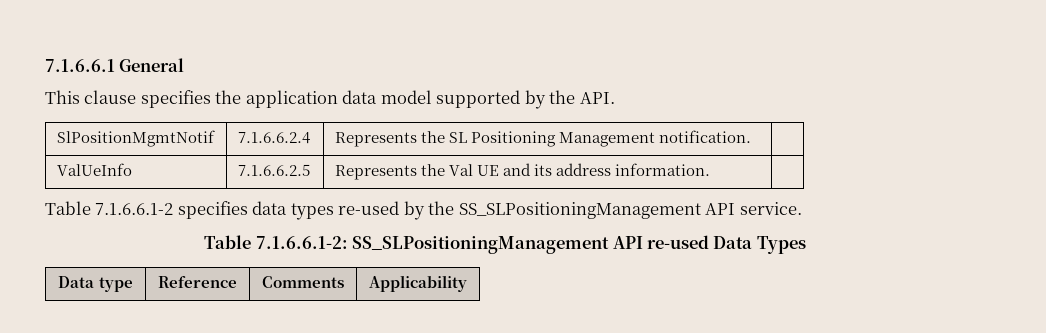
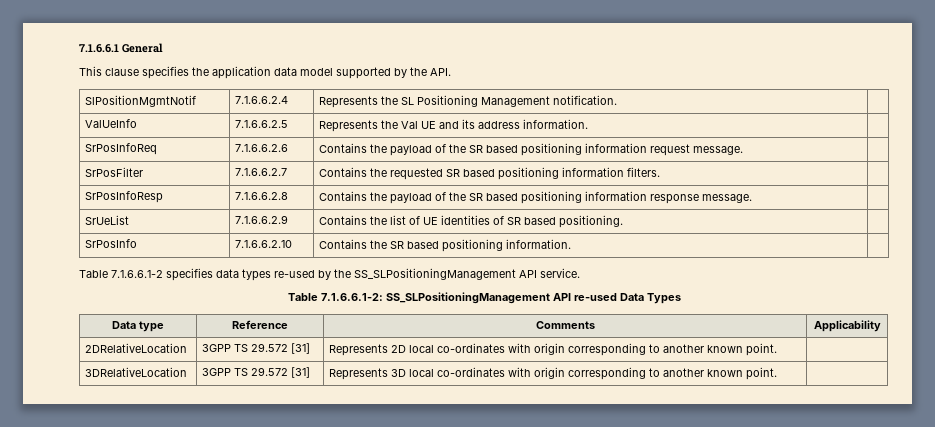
(711, 169) none -> [84,143,157,155] [234,144,288,152] [318,143,743,156] [84,167,143,177] [234,168,287,176] [318,167,660,180] [84,191,163,203] [234,192,288,200] [318,191,752,204] [84,215,129,225] [234,215,288,224] [318,215,623,228] [84,239,137,248] [234,240,292,248] [318,239,571,252] // SrPosInfoReq | 7.1.6.6.2.6 | Contains the payload of the SR based positioning information request message. | // SrPosFilter | 7.1.6.6.2.7 | Contains the requested SR based positioning information filters. | // SrPosInfoResp | 7.1.6.6.2.8 | Contains the payload of the SR based positioning information response message. | // SrUeList | 7.1.6.6.2.9 | Contains the list of UE identities of SR based positioning. | // SrPosInfo | 7.1.6.6.2.10 | Contains the SR based positioning information. |
(467, 283) none -> [84,343,187,353] [201,343,310,354] [328,343,777,356] [84,367,187,377] [201,367,310,378] [328,367,777,380] // 2DRelativeLocation | 3GPP TS 29.572 [31] | Represents 2D local co-ordinates with origin corresponding to another known point. | // 3DRelativeLocation | 3GPP TS 29.572 [31] | Represents 3D local co-ordinates with origin corresponding to another known point. |

